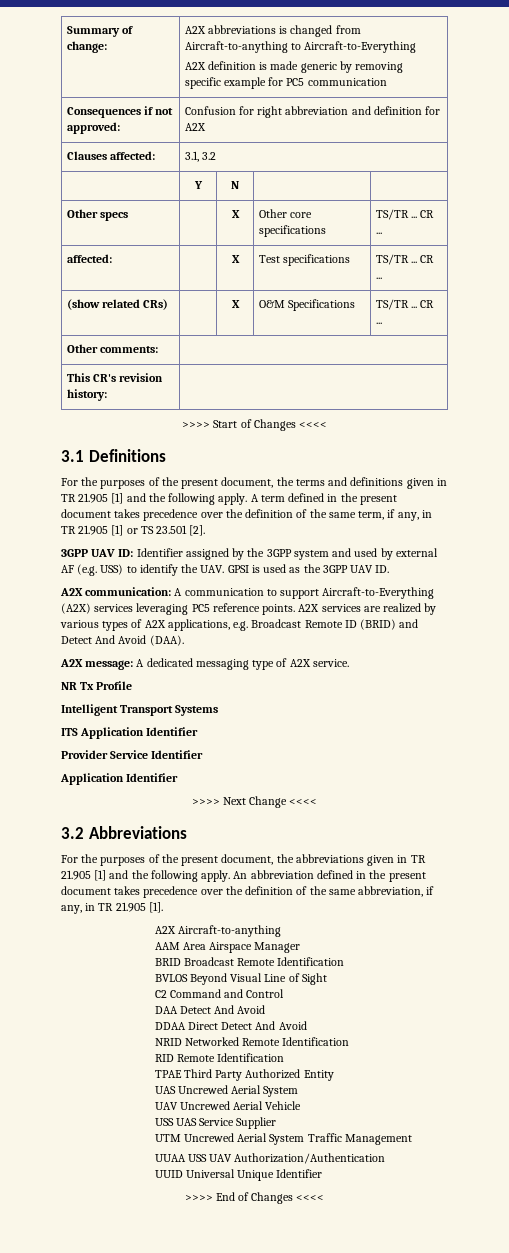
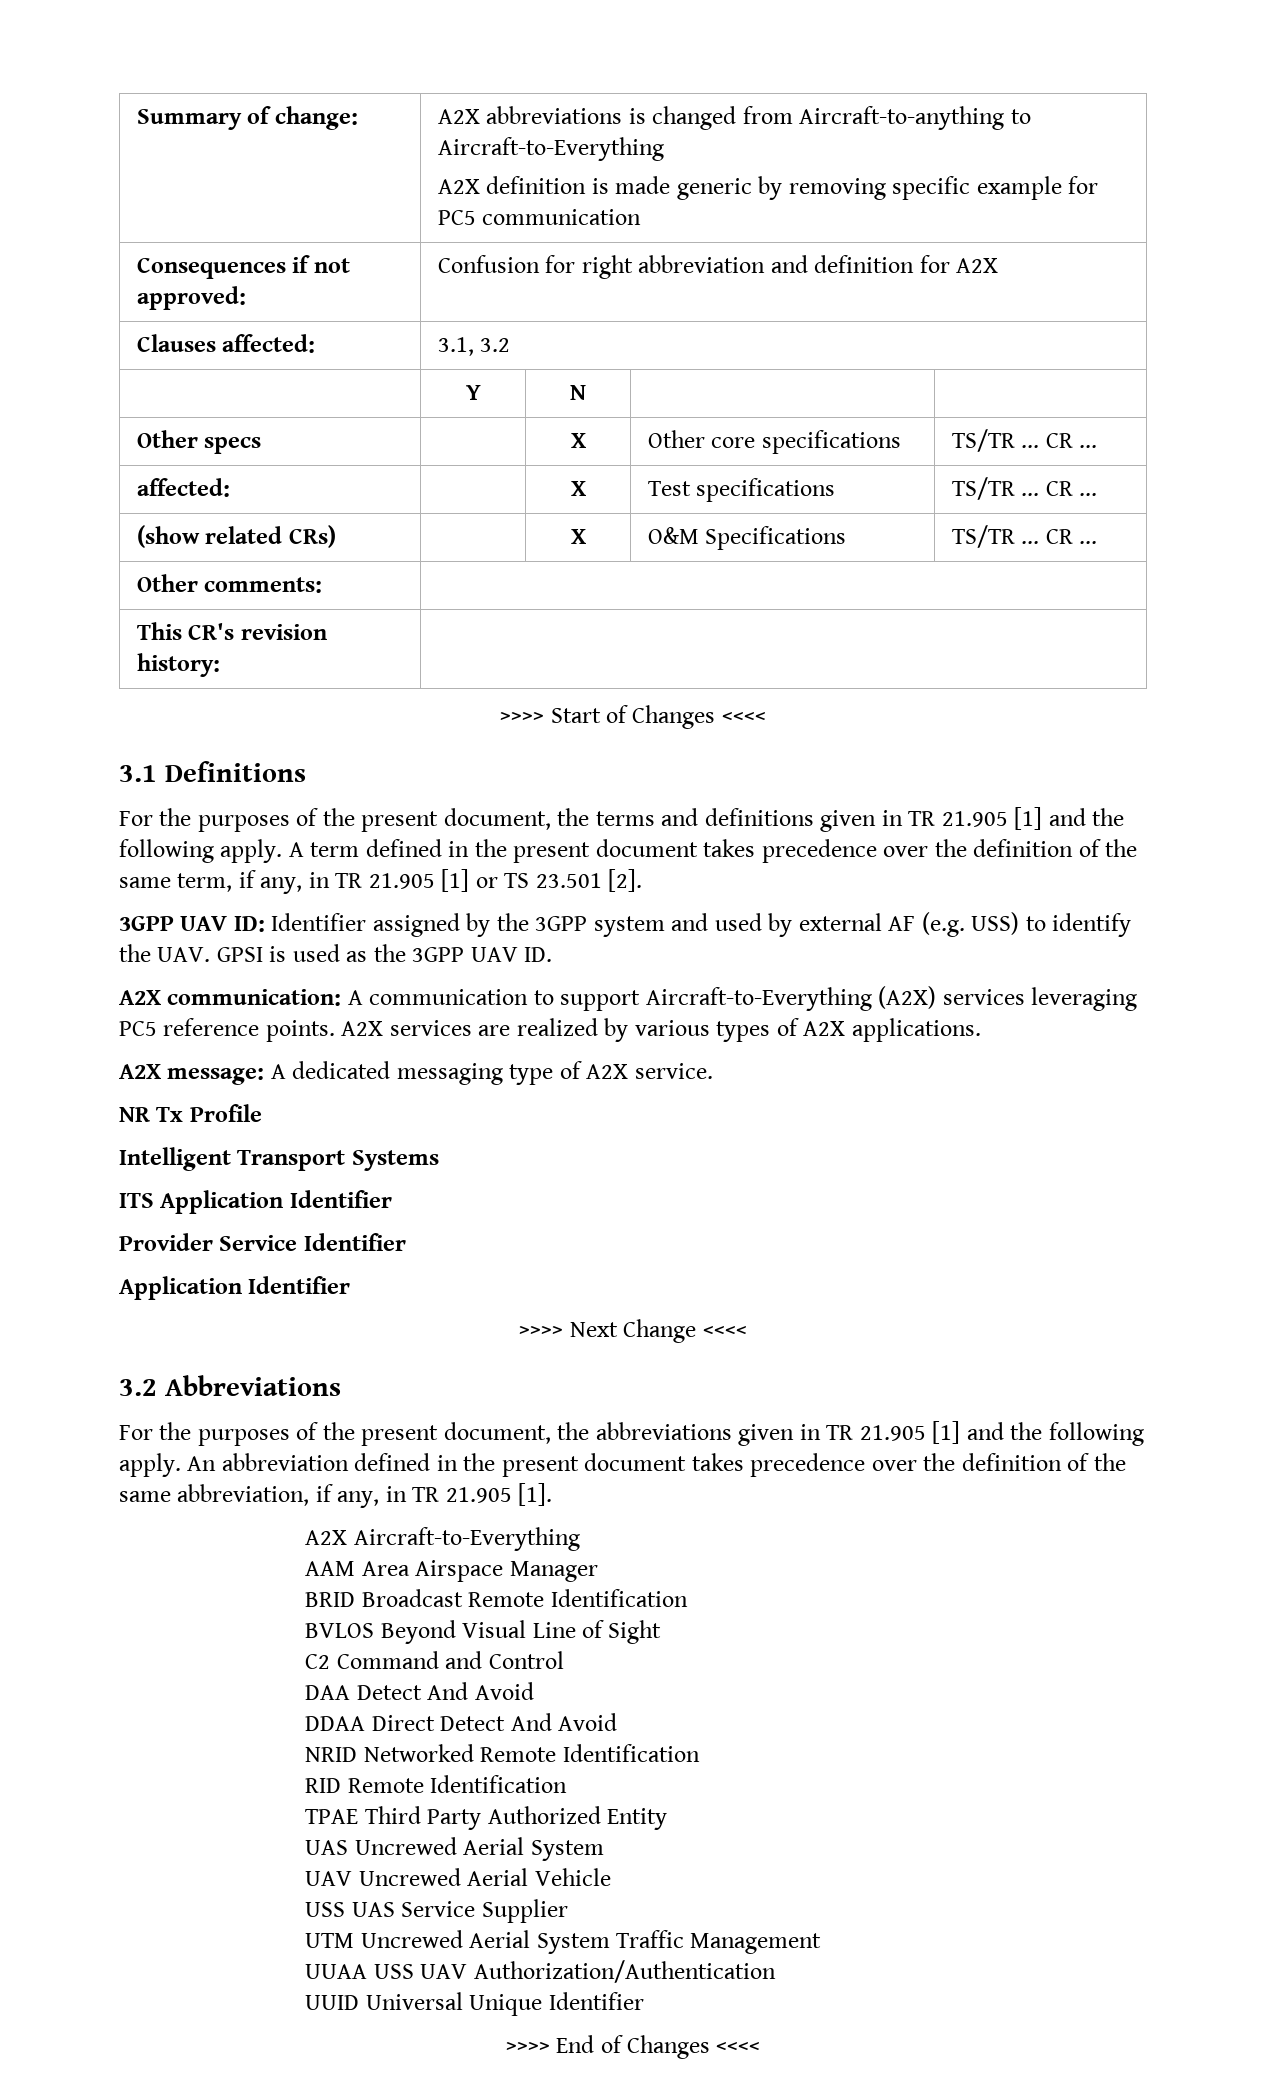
[167,619,419,631] [61,635,184,646] applications, e.g. Broadcast Remote ID (BRID) and Detect And Avoid (DAA). -> [851,1018,981,1042] applications.
[177,925,281,937] Aircraft-to-anything -> [353,1527,580,1551] Aircraft-to-Everything

